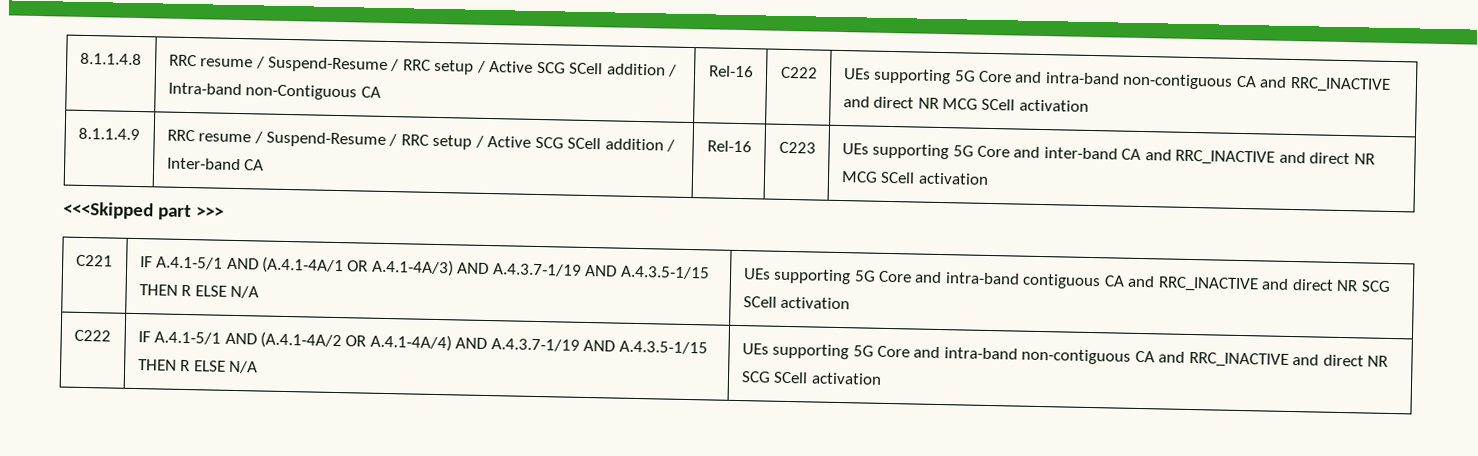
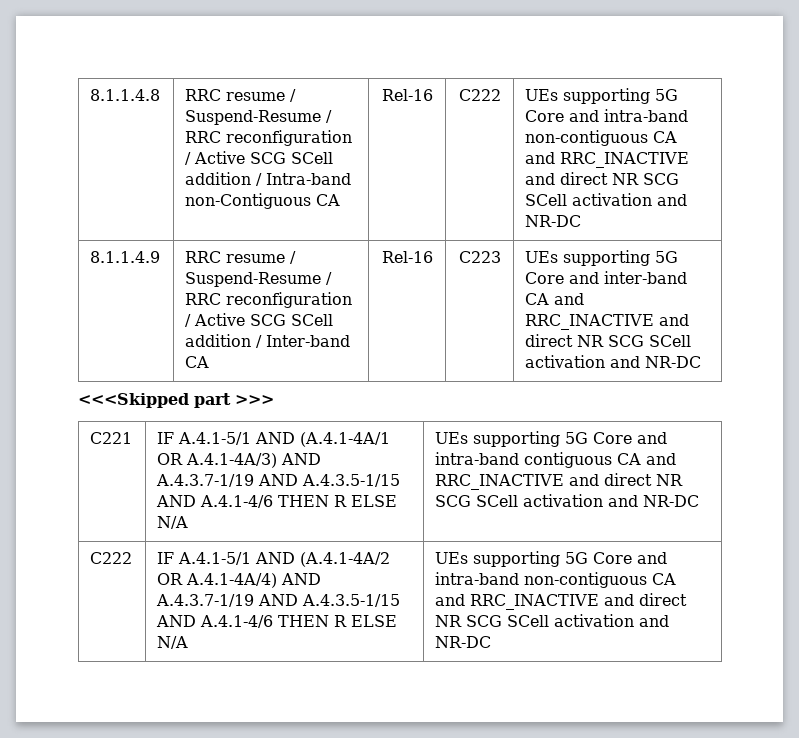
[434,59,475,75] setup -> [226,130,353,146] reconfiguration
[941,98,1089,112] MCG SCell activation -> [643,173,680,185] [525,193,688,206] [525,215,582,227] SCG SCell activation and NR-DC
[432,134,473,150] setup -> [226,292,353,308] reconfiguration
[840,171,989,185] MCG SCell activation -> [608,335,692,347] [525,355,702,368] SCG SCell activation and NR-DC
(710, 272) none -> [156,495,274,508] AND A.4.1-4/6
(851, 303) none -> [608,495,700,507] and NR-DC
(708, 347) none -> [156,615,274,628] AND A.4.1-4/6
(882, 378) none -> [639,615,670,627] [435,636,492,648] and NR-DC

